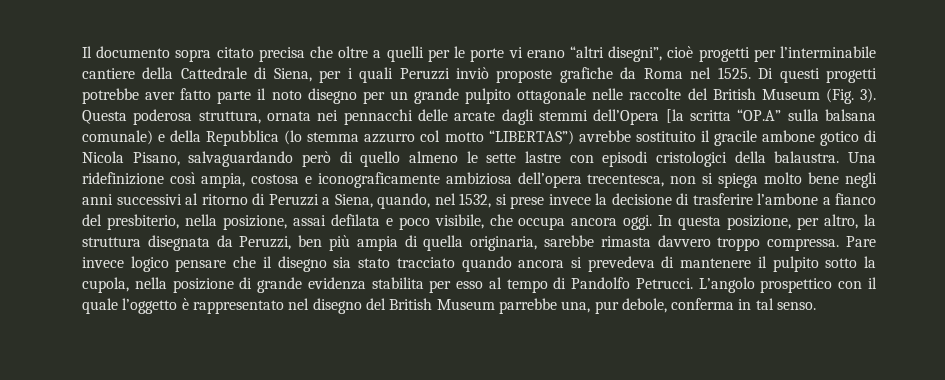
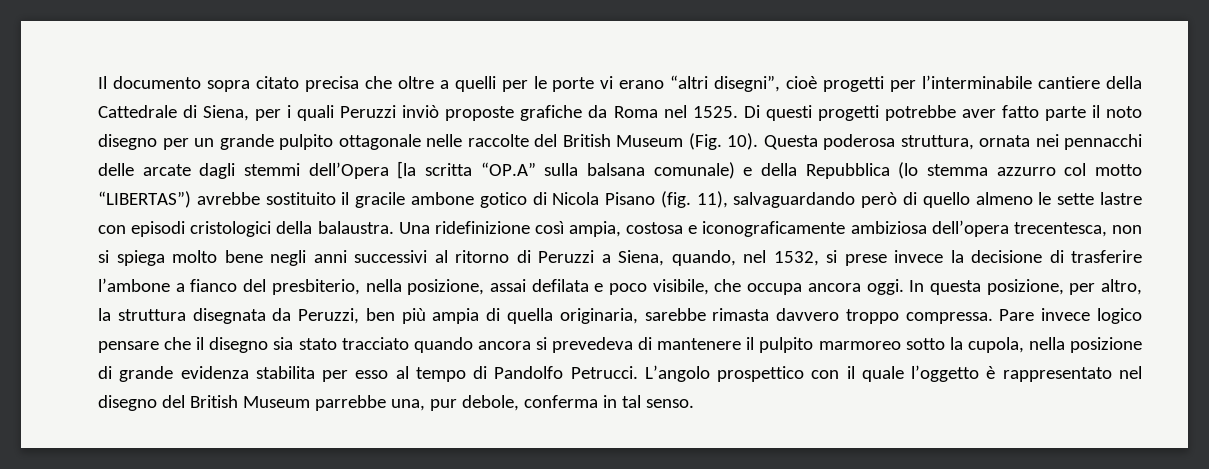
[859,88,876,103] 3). -> [727,133,758,150] 10).
[132,152,180,166] Pisano, -> [605,191,728,208] Pisano (fig. 11),
(819, 264) none -> [818,341,901,350] marmoreo

